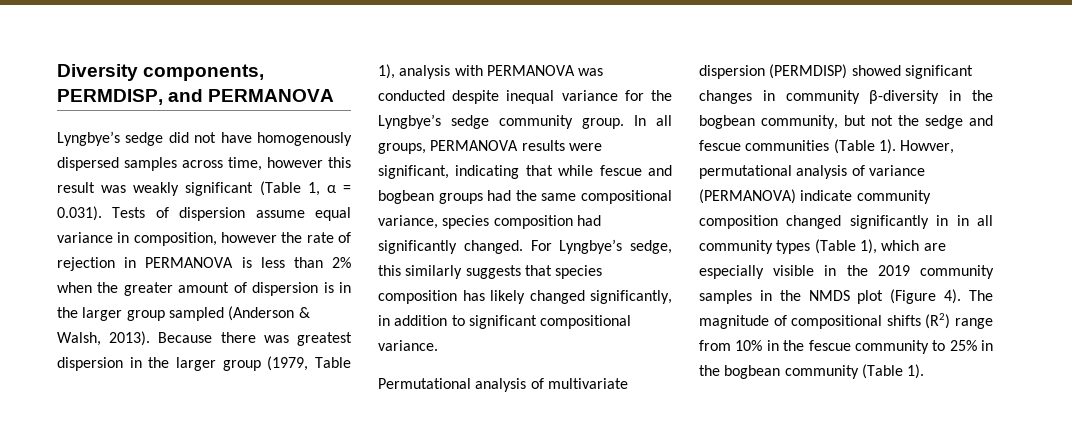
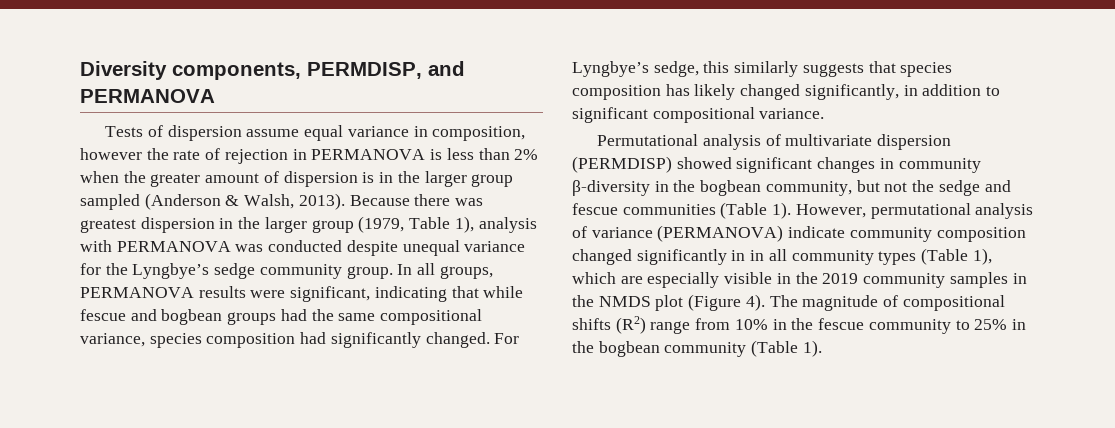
[57,131,352,146] [57,157,351,171] [57,181,351,196] [57,206,102,221] Lyngbye’s sedge did not have homogenously dispersed samples across time, however this result was weakly significant (Table 1, α = 0.031). -> (215, 96) none
[506,90,555,104] inequal -> [402,240,460,256] unequal
[900,140,955,154] Howver, -> [795,204,866,218] However,

